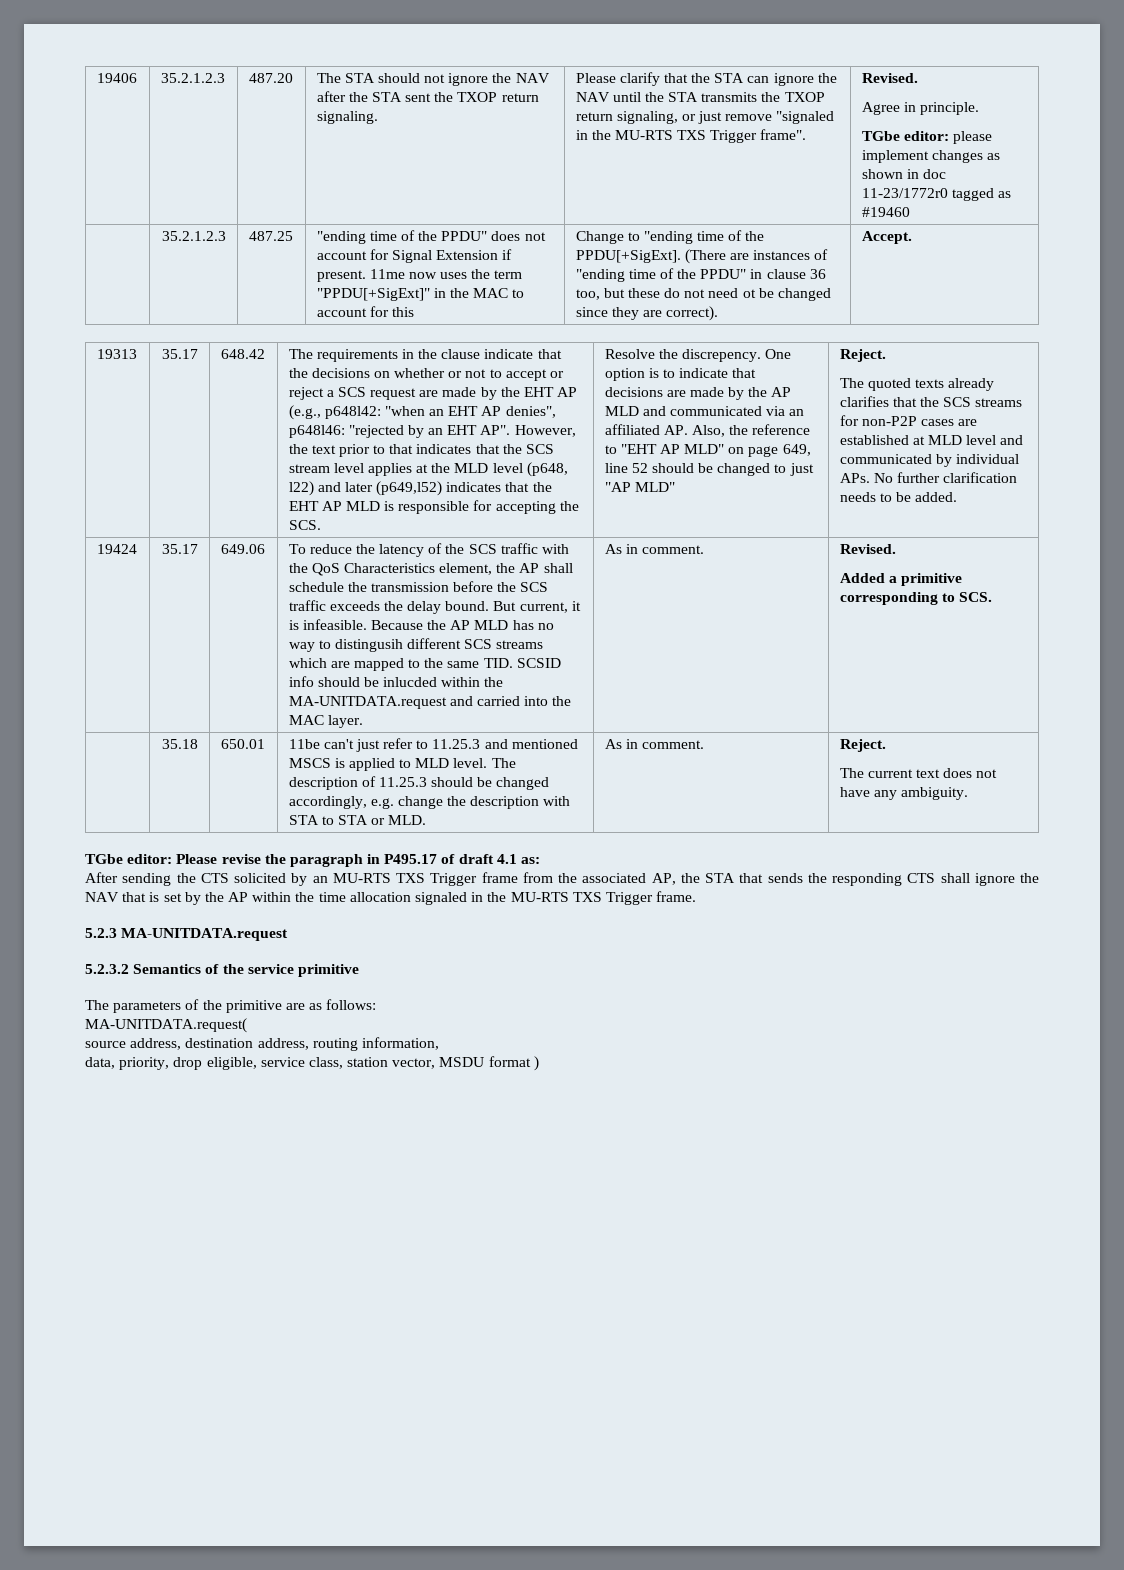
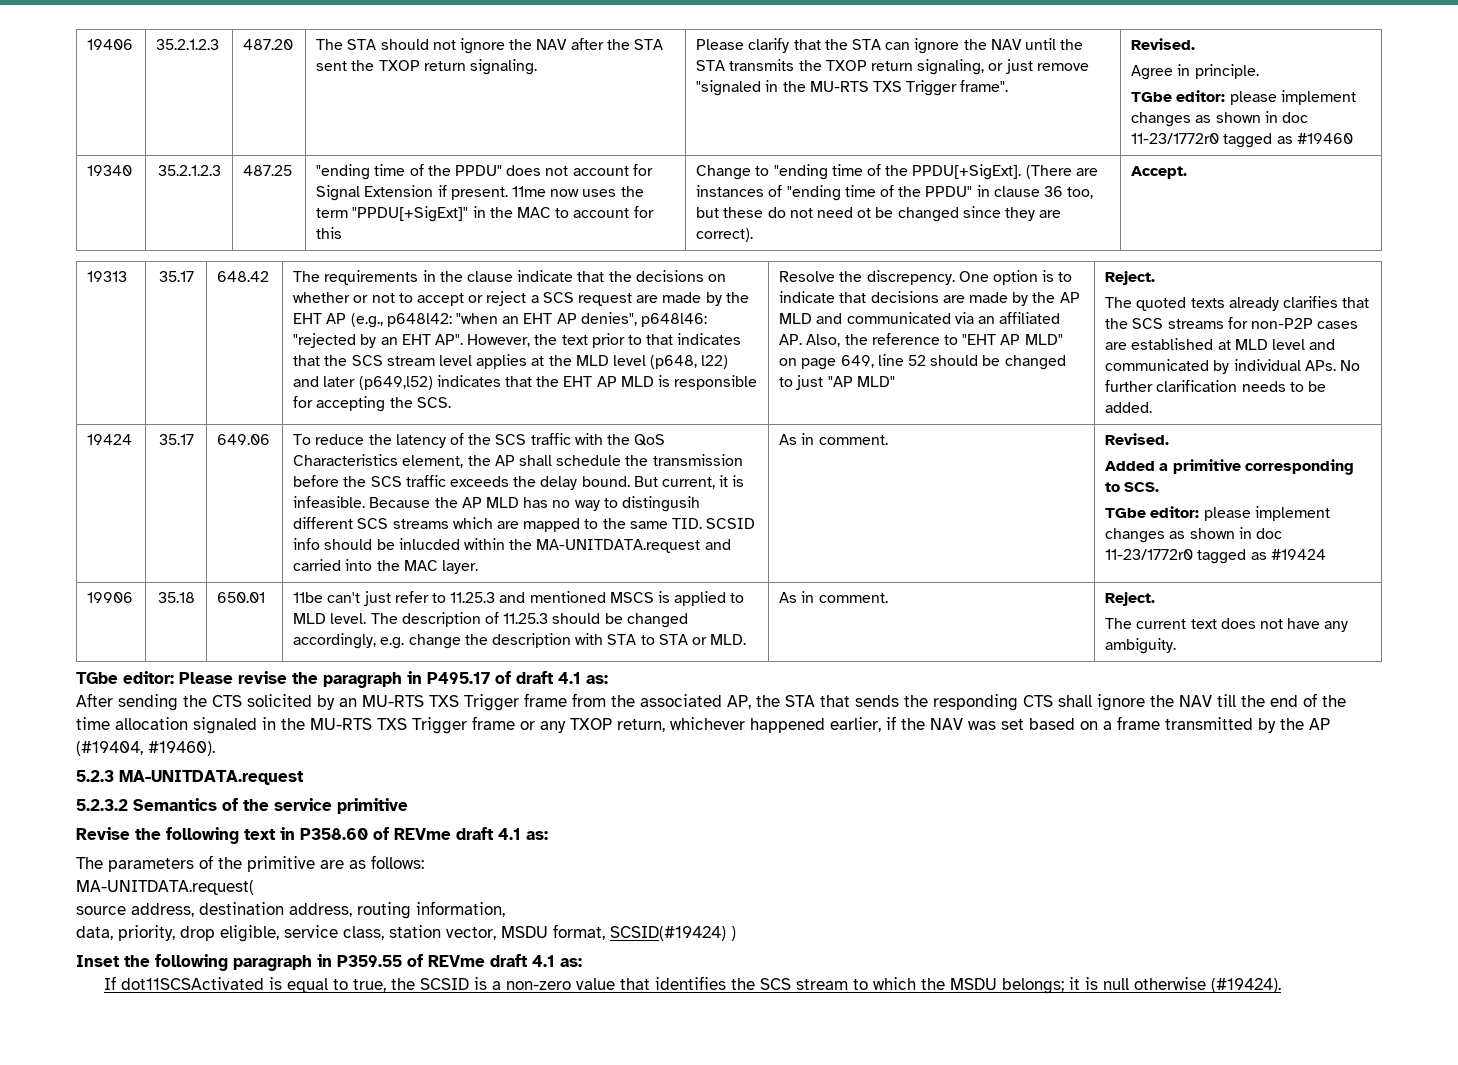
(910, 212) none -> [87,165,133,176] 19340
(992, 597) // -> [1105,506,1330,521] [1105,527,1283,543] [1105,549,1326,564] [87,592,134,603] // TGbe editor: please implement changes as shown in doc 11-23/1772r0 tagged as #19424 // 19906
[122,892,292,905] that is set by the AP within -> [1217,693,1317,707] till the end of
[656,891,697,902] frame. -> [472,716,1330,733] [76,741,215,756] frame or any TXOP return, whichever happened earlier, if the NAV was set based on a frame transmitted by the AP (#19404, #19460).
(359, 970) none -> [76,827,548,844] // Revise the following text in P358.60 of REVme draft 4.1 as:
[488,1056,531,1067] format -> [553,924,726,941] format, SCSID(#19424)
(539, 1063) none -> [76,954,582,971] [104,976,1282,994] // Inset the following paragraph in P359.55 of REVme draft 4.1 as: // If dot11SCSActivated is equal to true, the SCSID is a non-zero value that identifies the SCS stream to which the MSDU belongs; it is null otherwise (#19424).

